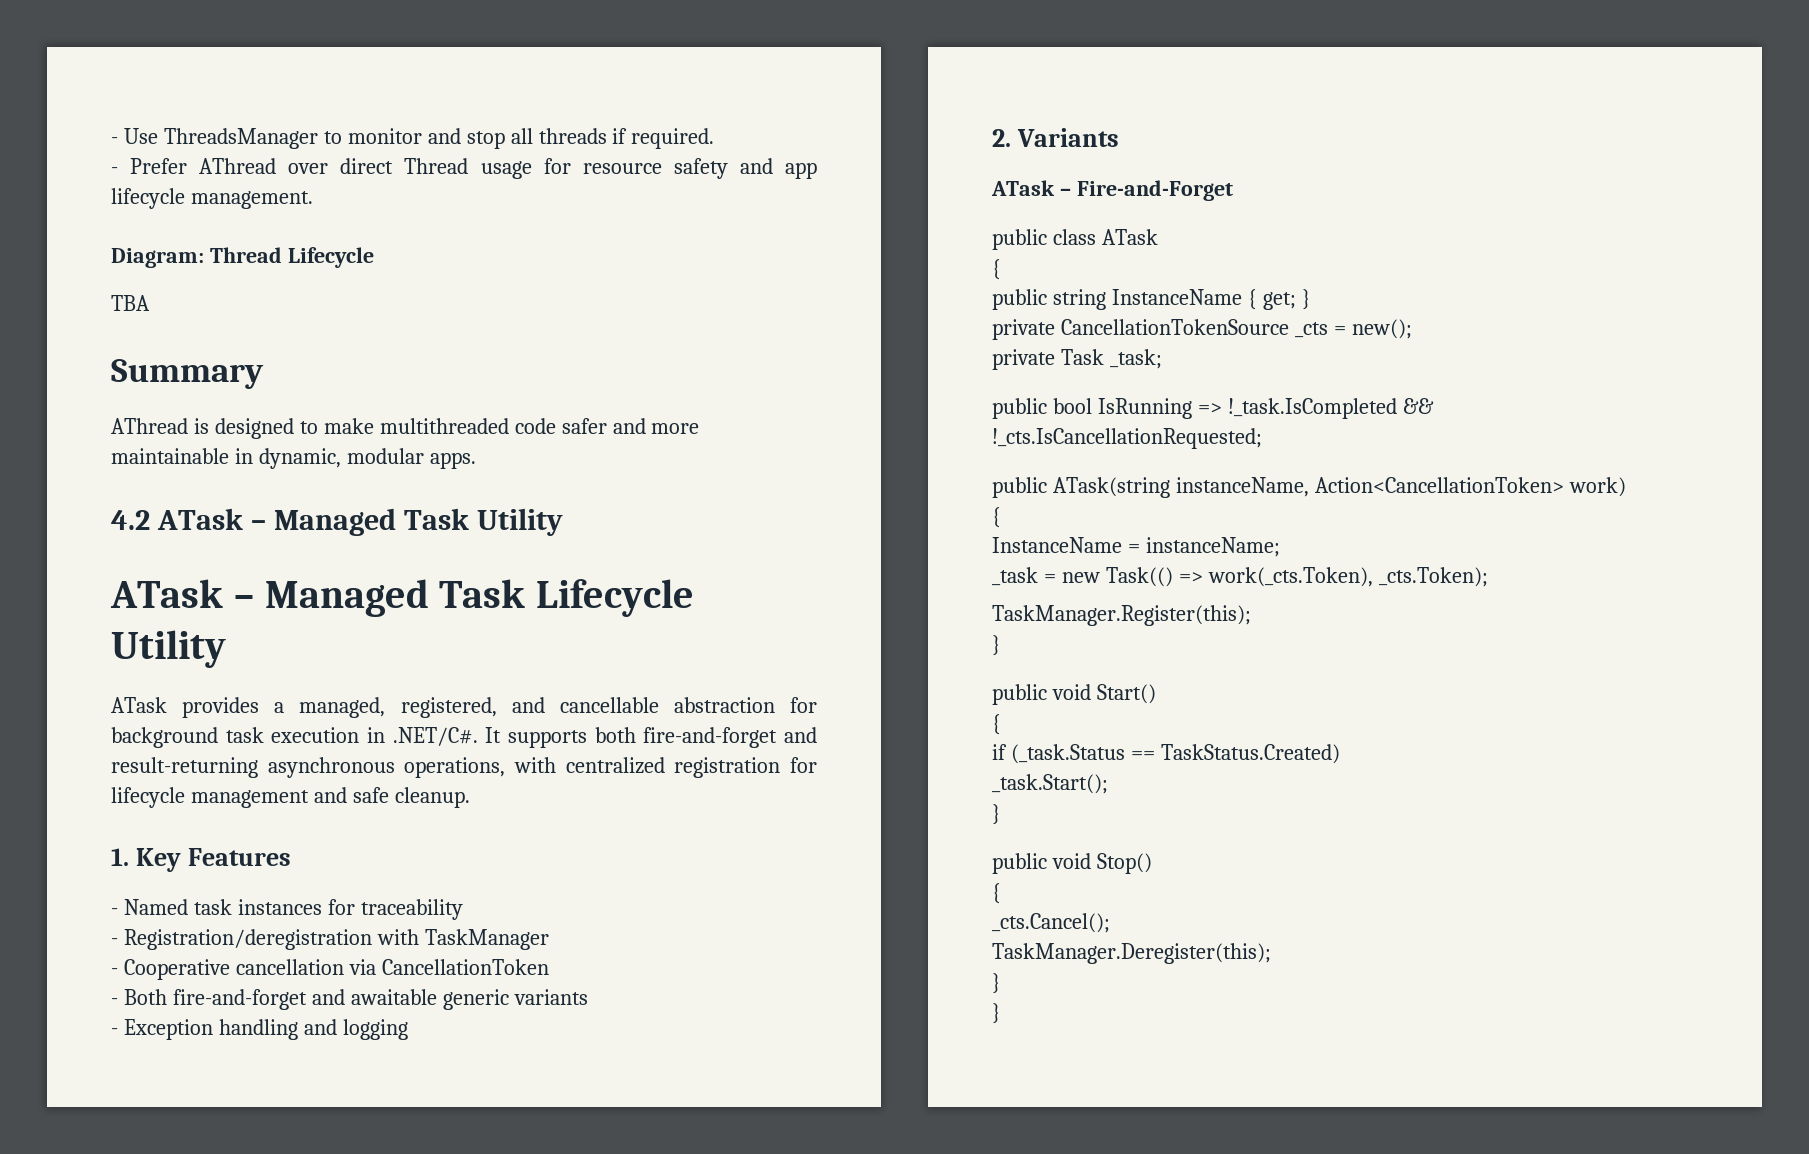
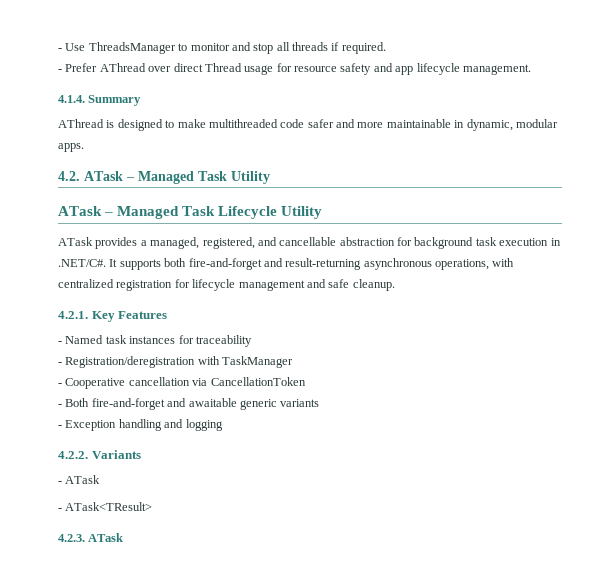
[111,247,374,268] [111,295,150,311] Diagram: Thread Lifecycle // TBA // -> [58,95,85,103] 4.1.4.
[111,510,150,530] 4.2 -> [58,171,80,181] 4.2.
[111,848,129,866] 1. -> [58,311,88,319] 4.2.1.
[992,129,1011,147] 2. -> [58,451,88,459] 4.2.2.
[991,180,1233,201] [992,229,1158,250] [992,259,1001,280] [992,289,1311,310] [992,319,1412,340] [992,349,1162,370] [992,398,1434,419] [992,428,1262,449] [992,477,1626,498] [992,507,1001,528] [992,537,1280,557] [992,567,1488,587] [992,605,1251,626] [992,635,1001,656] [992,684,1156,705] [992,714,1001,735] [992,744,1340,764] [992,774,1108,794] [992,804,1001,825] [992,853,1152,874] [992,883,1001,904] [992,913,1110,933] [992,943,1271,964] [992,973,1001,994] [992,1003,1001,1024] ATask – Fire-and-Forget // public class ATask // { // public string InstanceName { get; } // private CancellationTokenSource _cts = new(); // private Task _task; // public bool IsRunning => !_task.IsCompleted && !_cts.IsCancellationRequested; // public ATask(string instanceName, Action<CancellationToken> work) // { // InstanceName = instanceName; // _task = new Task(() => work(_cts.Token), _cts.Token); // TaskManager.Register(this); // } // public void Start() // { // if (_task.Status == TaskStatus.Created) // _task.Start(); // } // public void Stop() // { // _cts.Cancel(); // TaskManager.Deregister(this); // } // } -> [58,475,101,484] [58,502,153,511] [58,533,124,542] - ATask // - ATask<TResult> // 4.2.3. ATask

